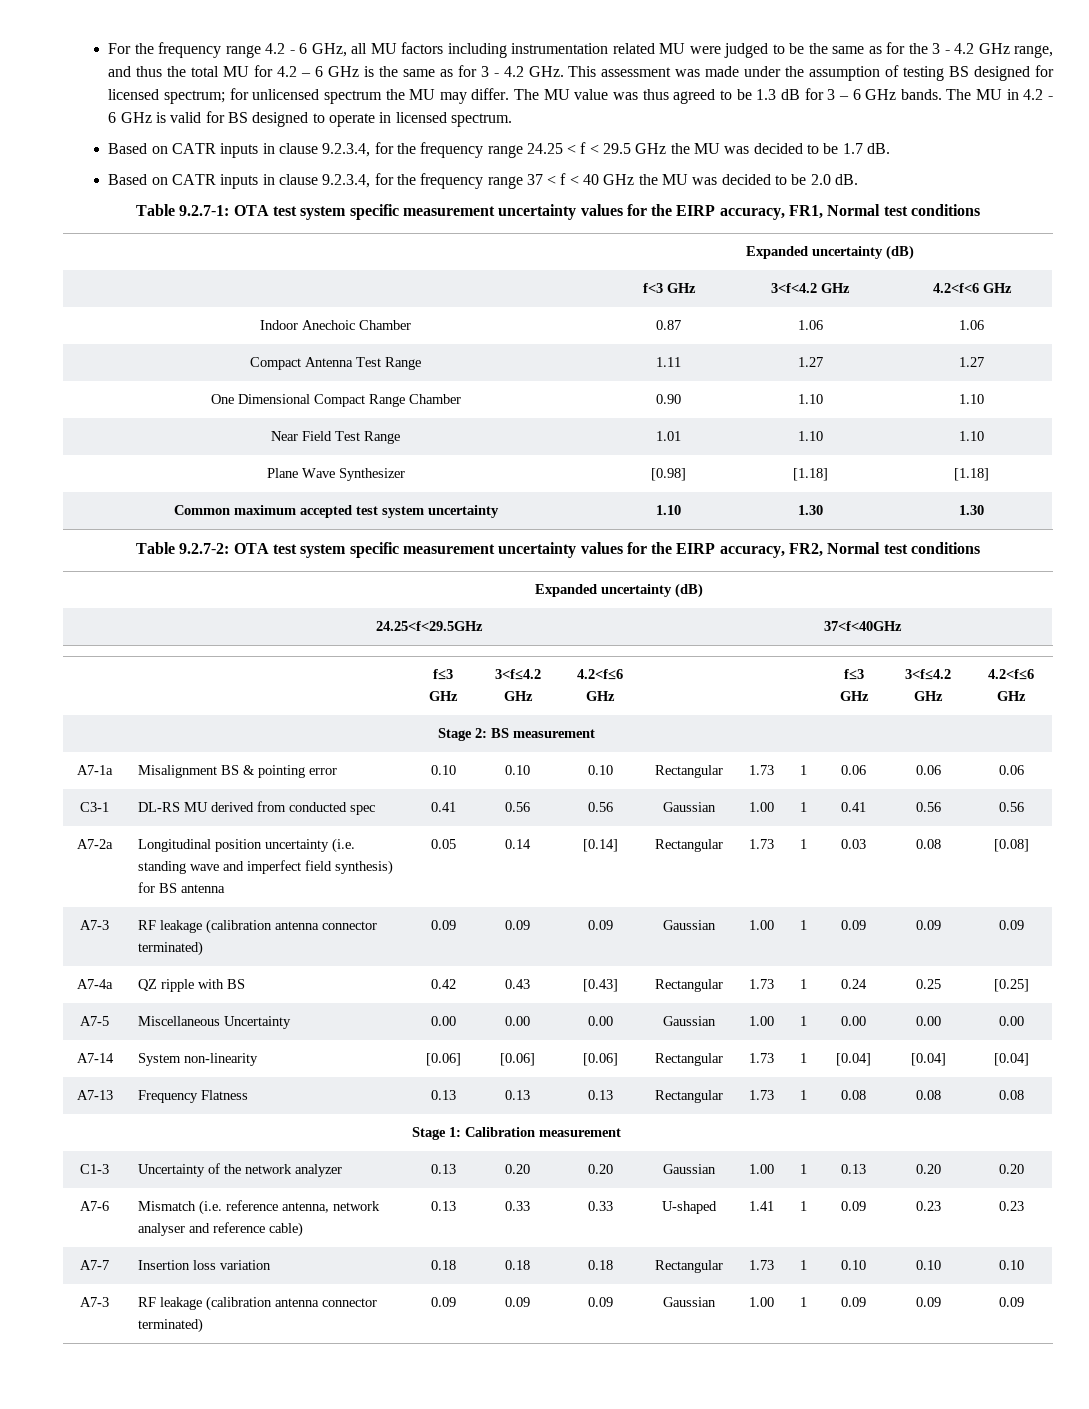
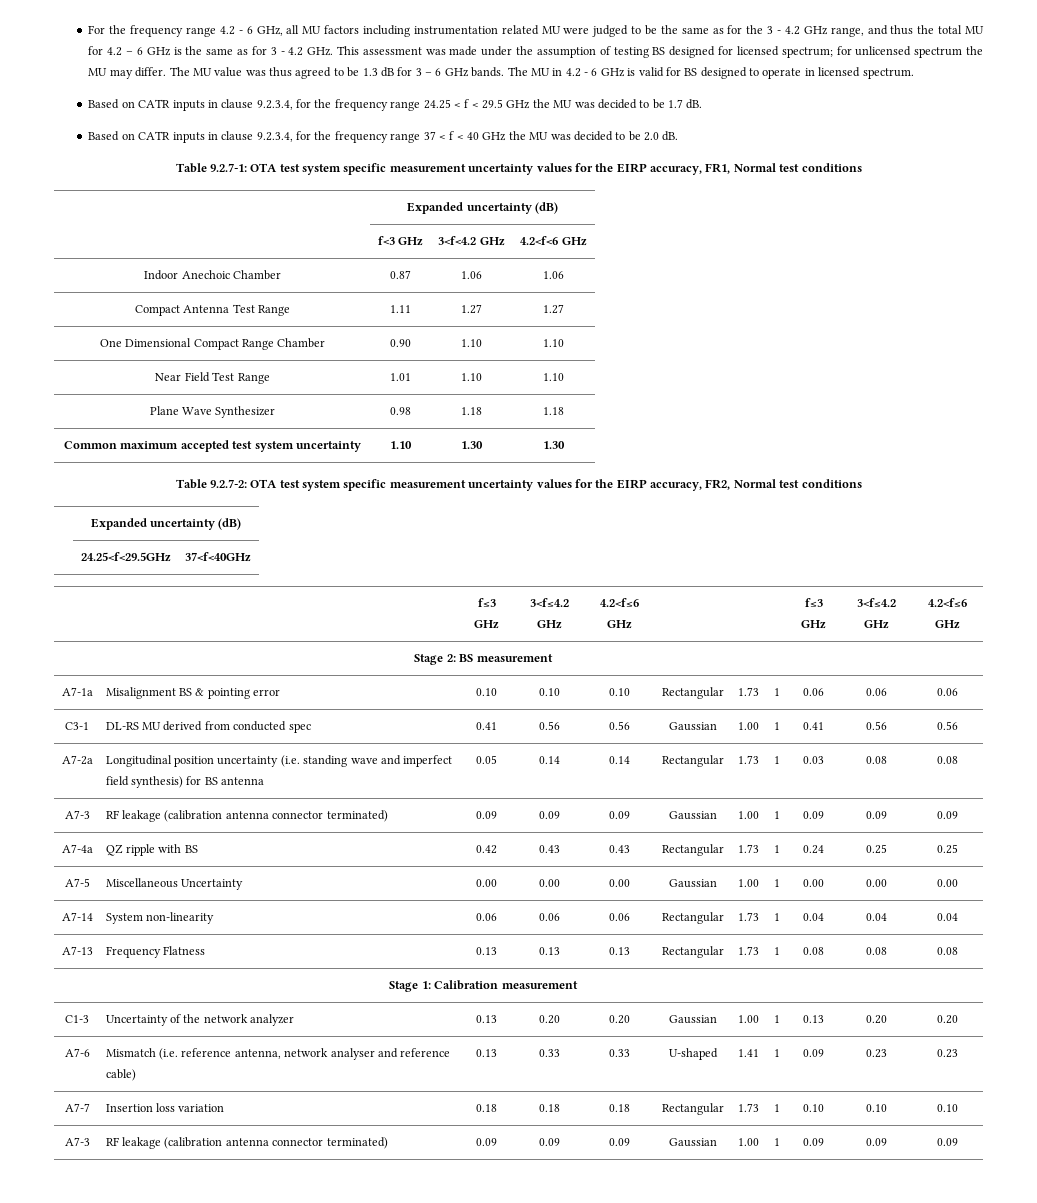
[651,468,686,481] [792,468,828,481] [954,468,989,481] [0.98] | [1.18] | [1.18] -> [390,407,411,415] [461,407,482,415] [543,407,564,415] 0.98 | 1.18 | 1.18
[582,839,618,852] [0.14] -> [609,756,630,764] 0.14
[993,839,1029,852] [0.08] -> [936,756,958,764] 0.08
[582,979,618,992] [0.43] -> [609,845,630,853] 0.43
[993,979,1029,992] [0.25] -> [936,844,958,854] 0.25
[425,1053,461,1066] [500,1053,535,1066] [582,1053,618,1066] [654,1053,723,1066] [748,1053,774,1063] [800,1053,807,1063] [836,1053,871,1066] [910,1053,946,1066] [993,1053,1029,1066] [0.06] | [0.06] | [0.06] | Rectangular | 1.73 | 1 | [0.04] | [0.04] | [0.04] -> [476,913,497,921] [538,913,560,921] [609,913,630,921] [661,912,724,924] [738,912,759,921] [773,913,780,921] [803,913,824,921] [865,913,887,921] [936,913,958,921] 0.06 | 0.06 | 0.06 | Rectangular | 1.73 | 1 | 0.04 | 0.04 | 0.04

